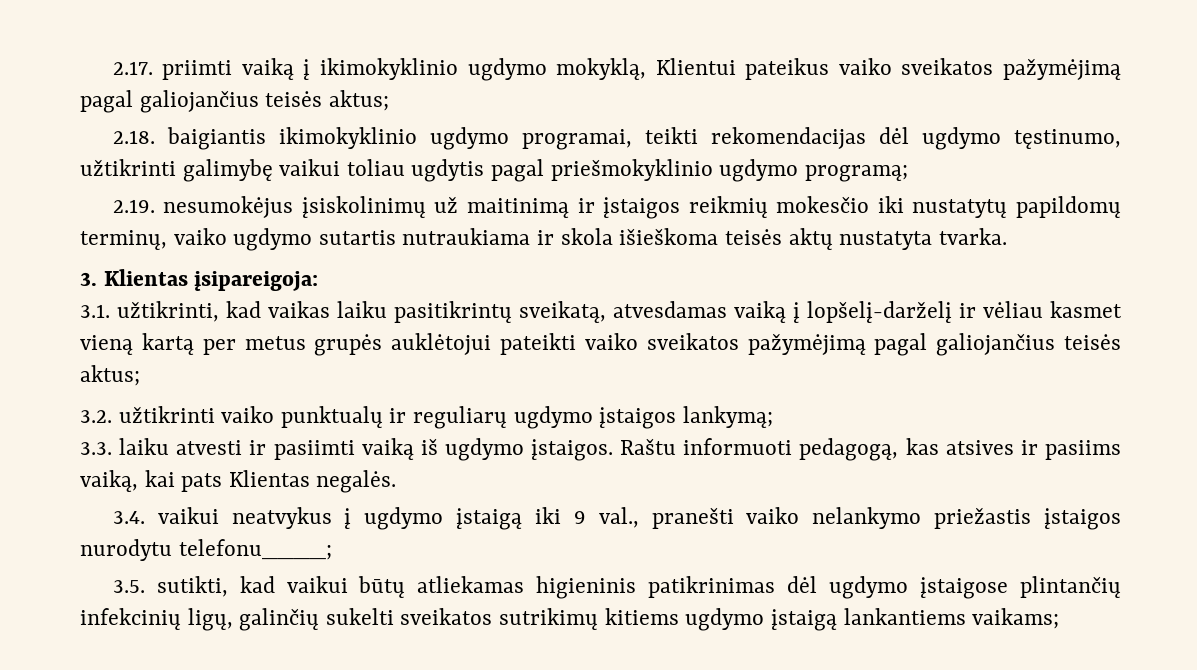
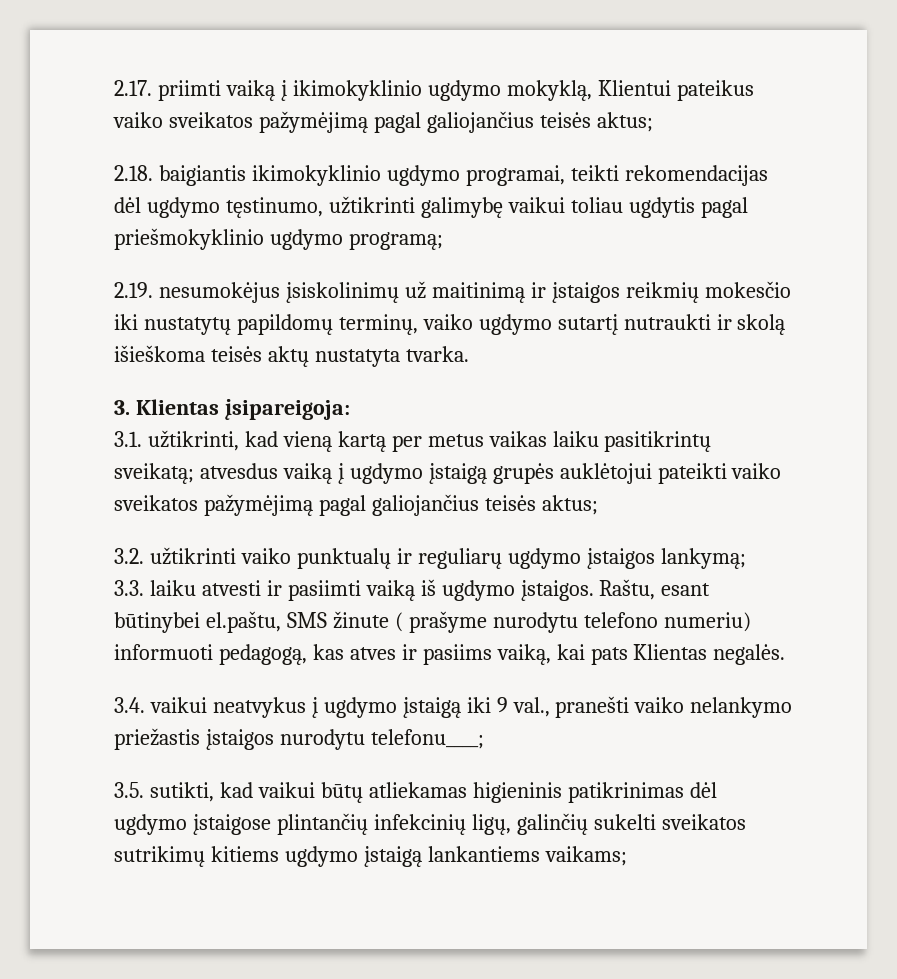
[318,228,613,245] sutartis nutraukiama ir skola -> [557,314,786,335] sutartį nutraukti ir skolą
[268,301,1122,323] [80,333,306,355] vaikas laiku pasitikrintų sveikatą, atvesdamas vaiką į lopšelį-darželį ir vėliau kasmet vieną kartą per metus -> [282,431,712,452] [114,463,487,484] vieną kartą per metus vaikas laiku pasitikrintų sveikatą; atvesdus vaiką į ugdymo įstaigą
[620,438,677,455] Raštu -> [599,579,711,600] [114,611,751,633] Raštu, esant būtinybei el.paštu, SMS žinute ( prašyme nurodytu telefono numeriu)
[945,440,1014,455] atsives -> [349,647,396,660] atves

